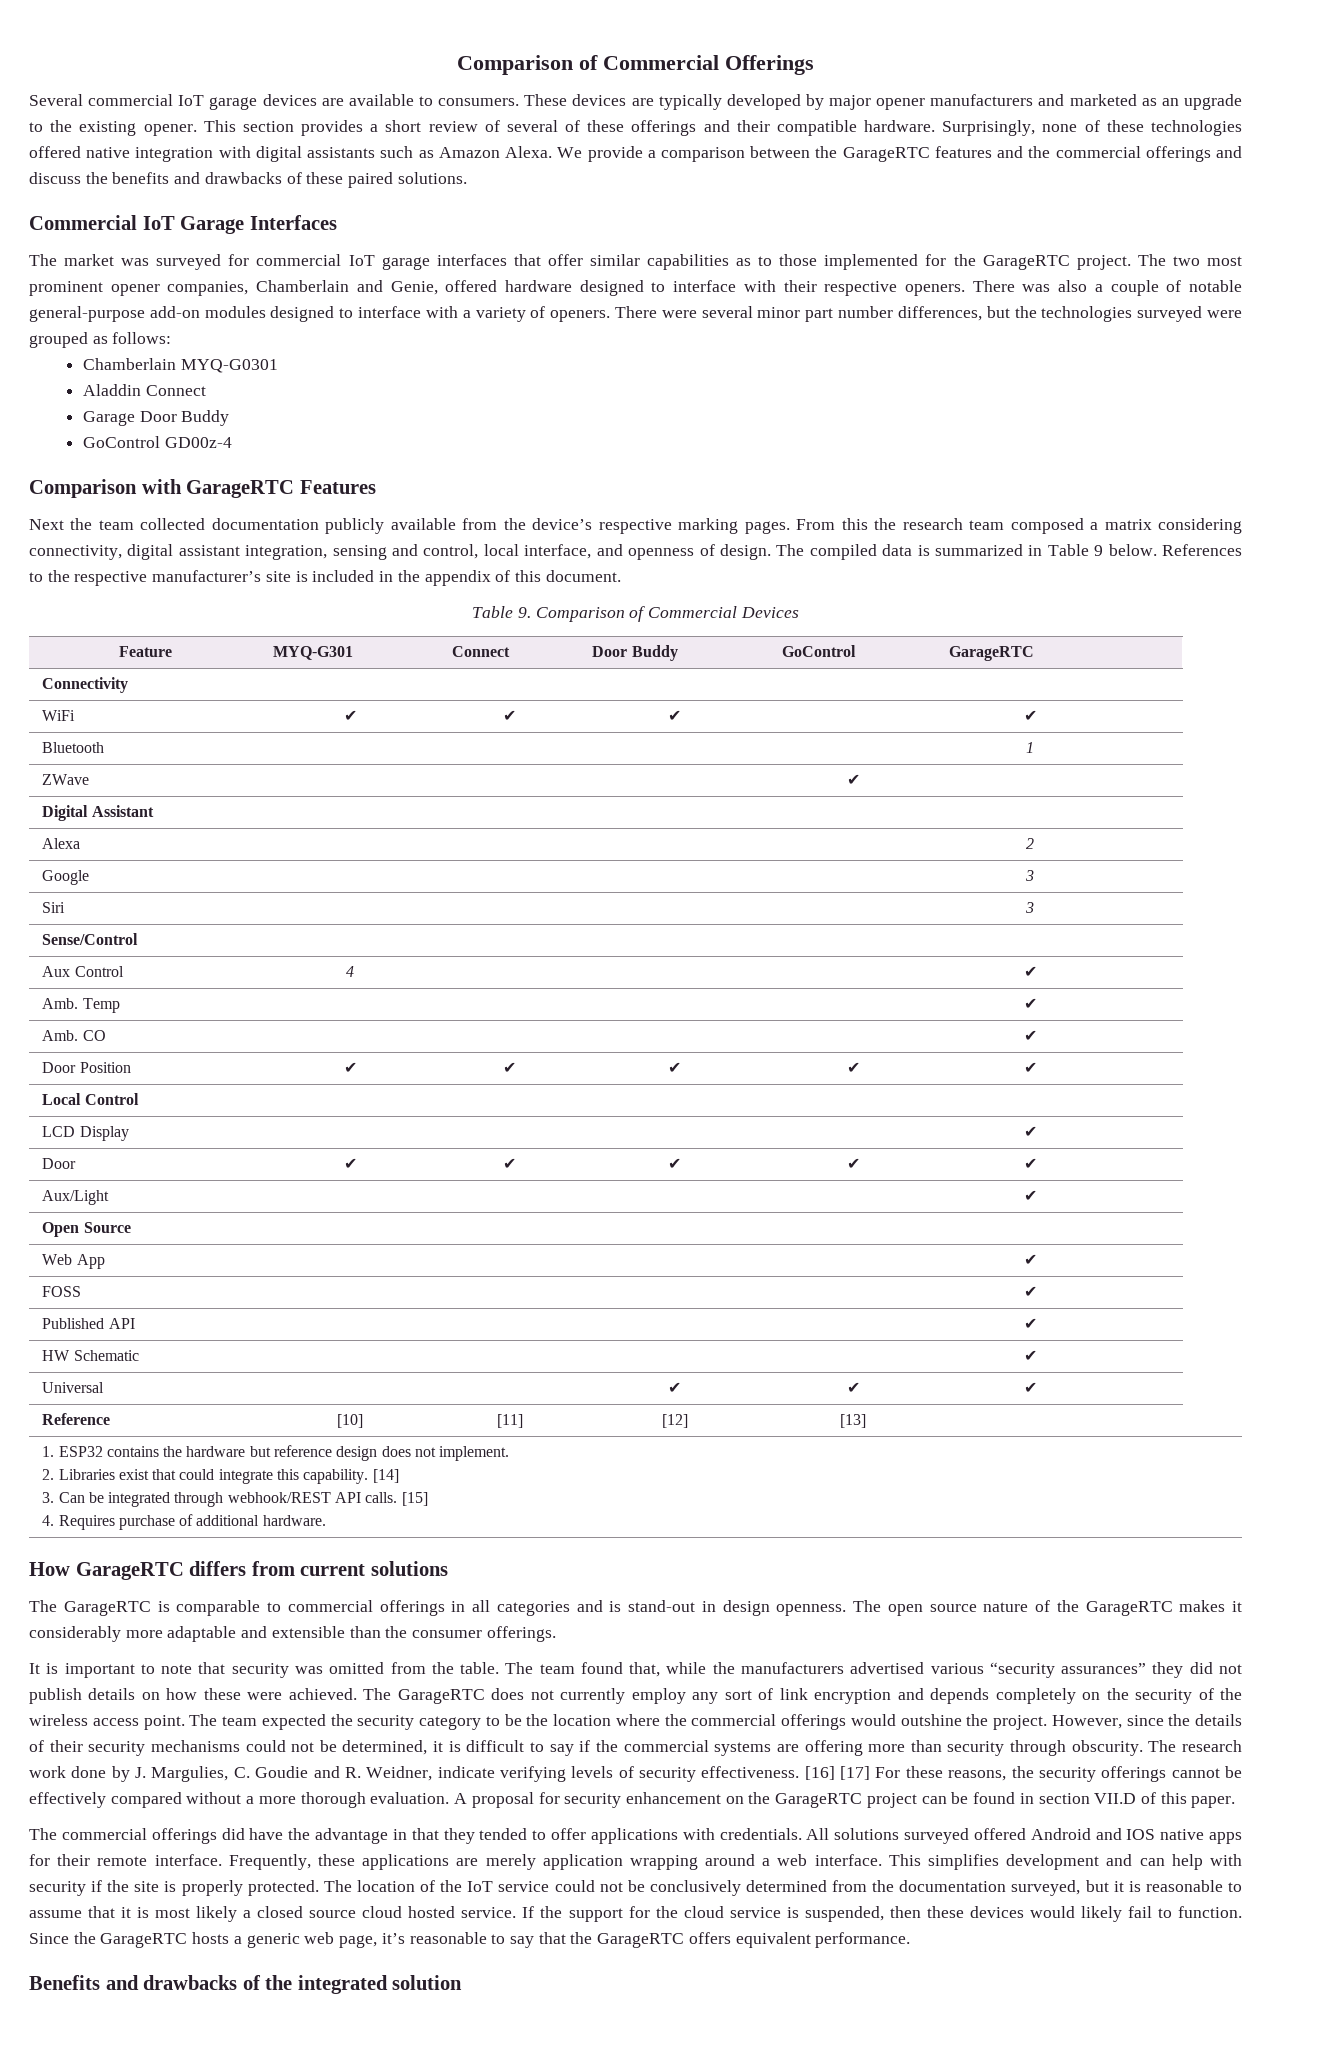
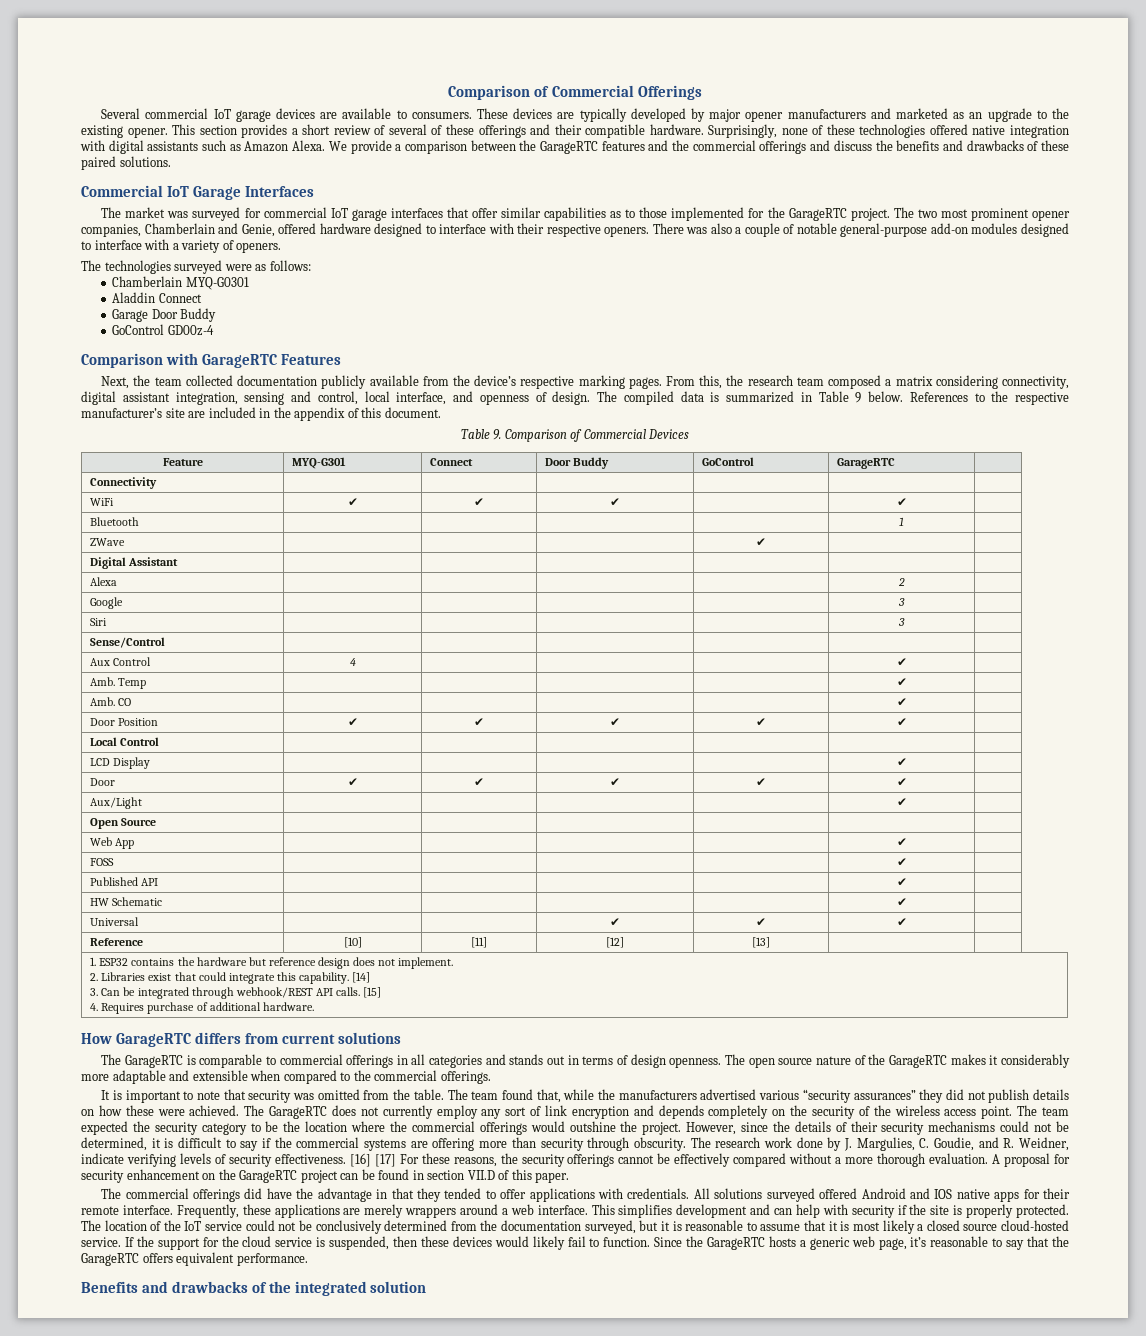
[615,306,1037,322] There were several minor part number differences, but the -> [81,260,101,271] // The
[29,332,88,348] grouped -> (252, 267) none
[29,519,64,530] Next -> [101,376,130,389] Next,
[841,518,868,530] this -> [699,375,723,389] this,
[295,571,308,582] is -> [188,411,206,418] are
[609,1600,716,1612] is stand-out in -> [509,1054,629,1065] stands out in terms of
[349,1626,483,1638] than the consumer -> [250,1070,438,1084] when compared to the commercial
[255,1766,309,1778] Goudie -> [933,1137,974,1151] Goudie,
[542,1854,698,1870] application wrapping -> [405,1207,457,1218] wrappers
[362,1906,456,1918] cloud hosted -> [1001,1220,1070,1231] cloud-hosted

